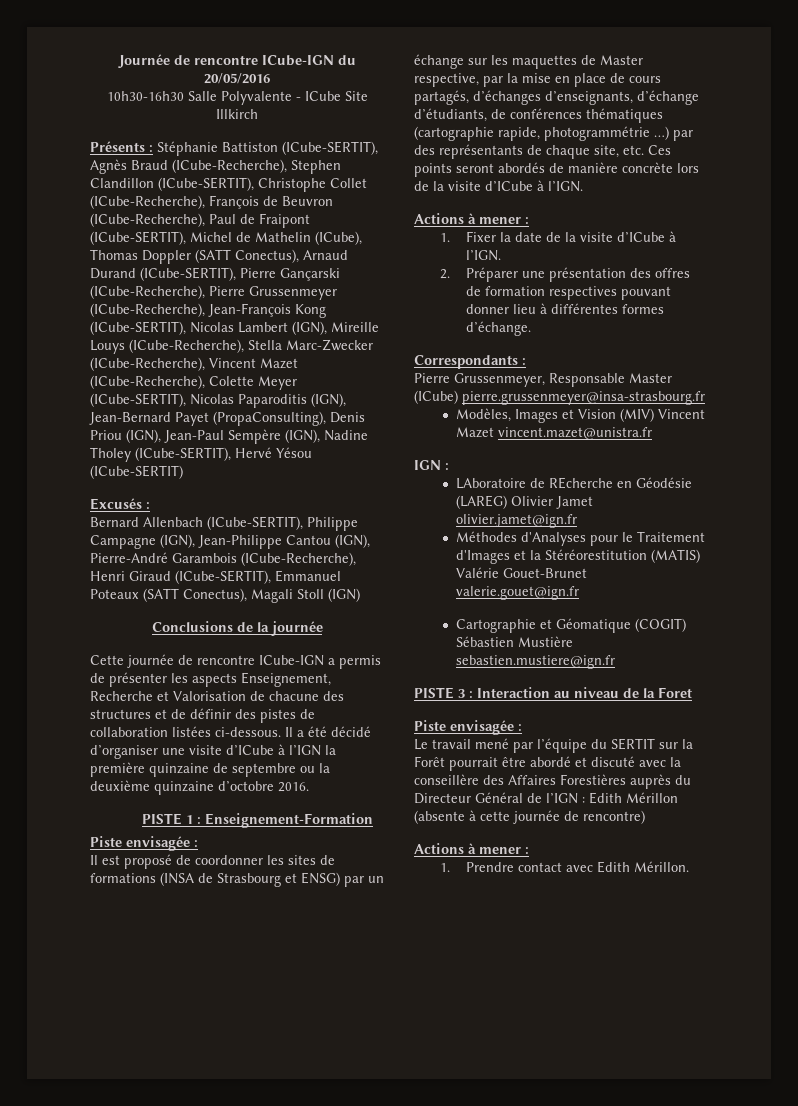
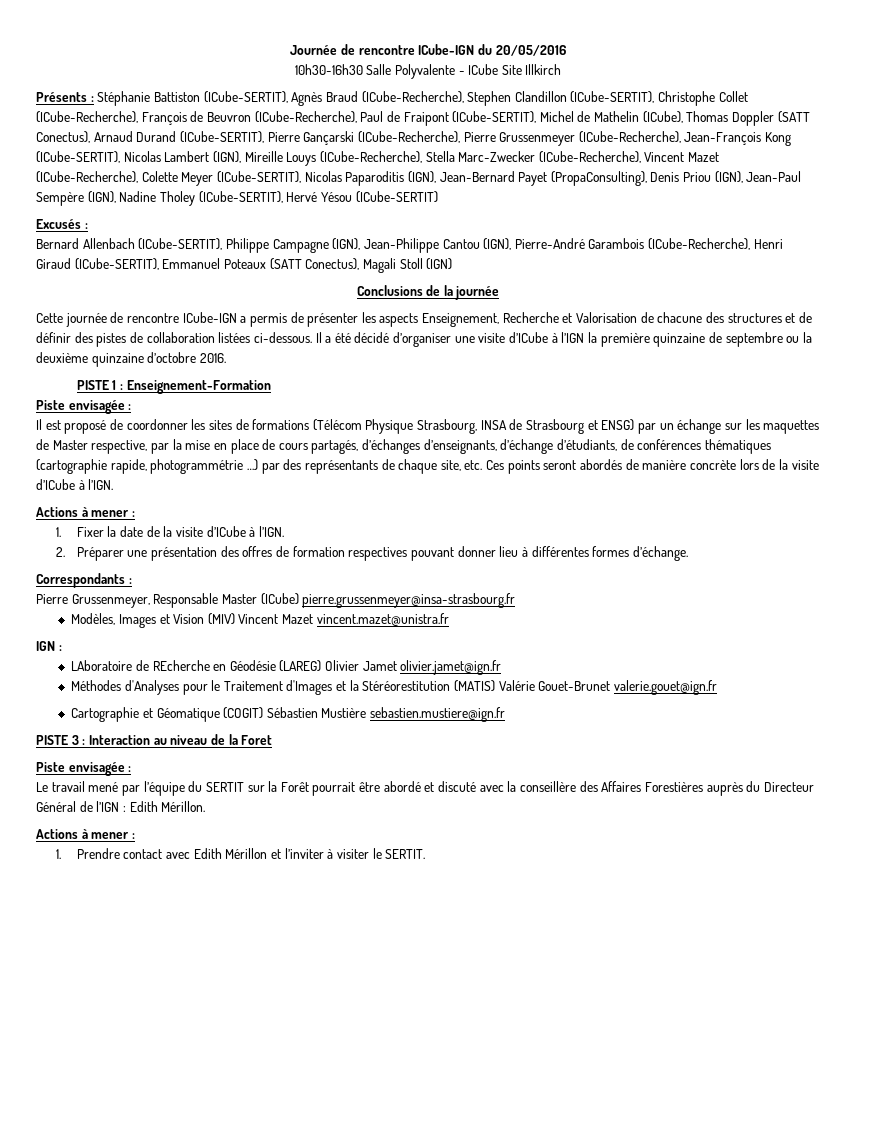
[160,872,194,886] (INSA -> [312,419,507,434] (Télécom Physique Strasbourg, INSA
[626,792,678,803] [414,810,645,824] Mérillon (absente à cette journée de rencontre) -> [161,801,206,812] Mérillon.
[633,861,689,872] Mérillon. -> [225,848,426,859] Mérillon et l’inviter à visiter le SERTIT.

